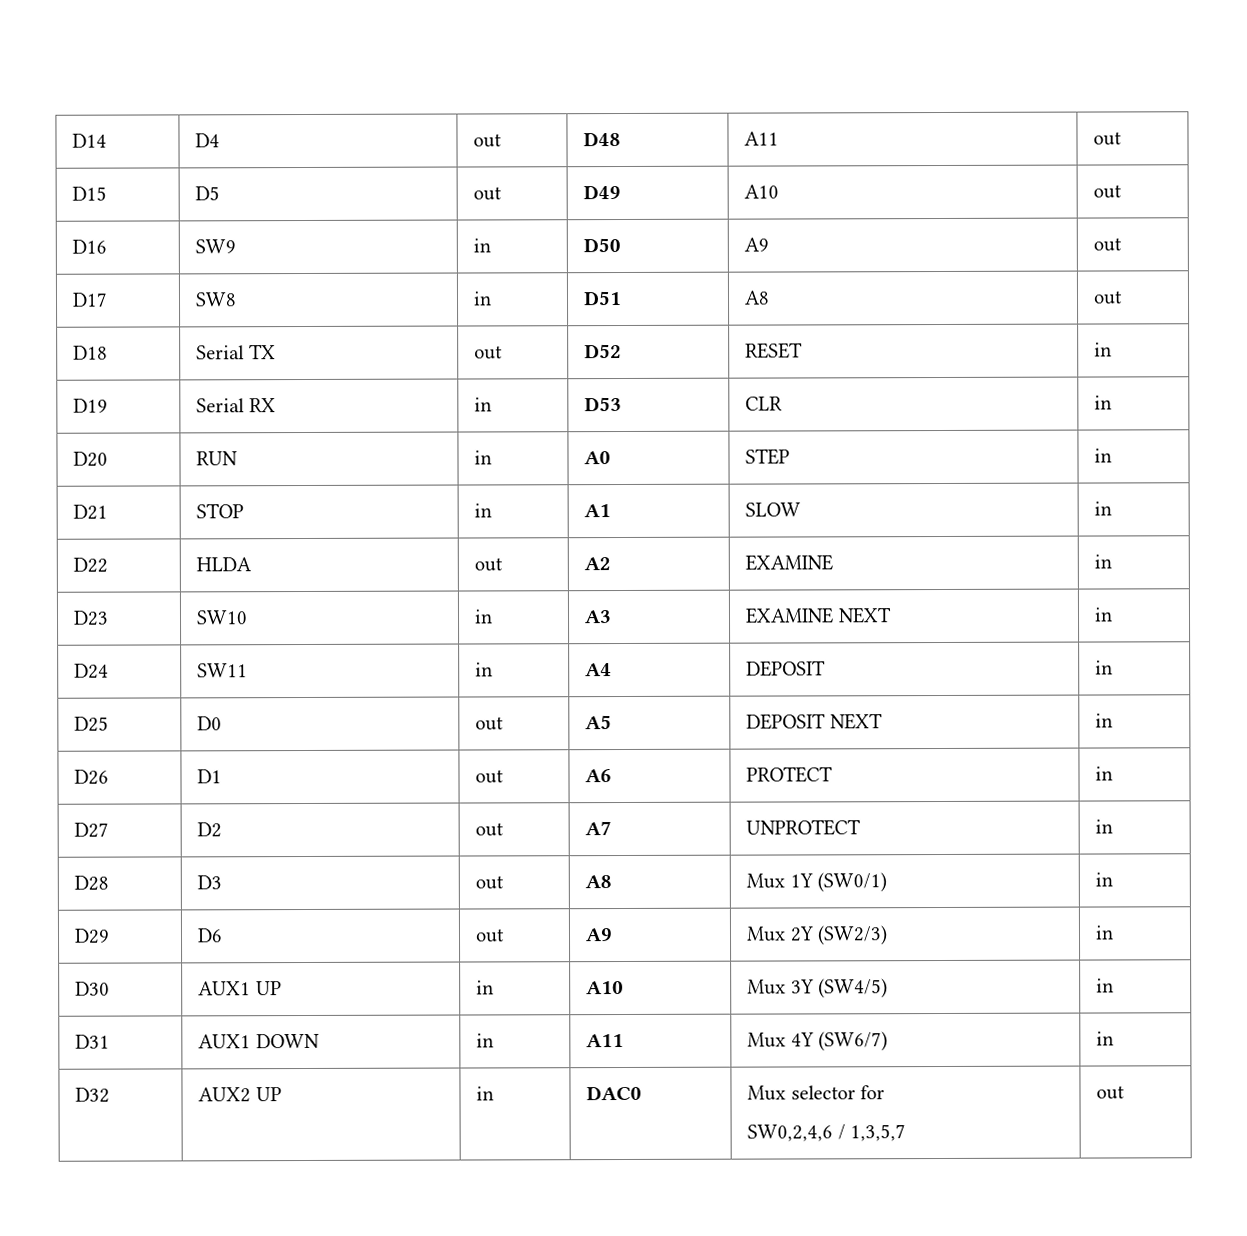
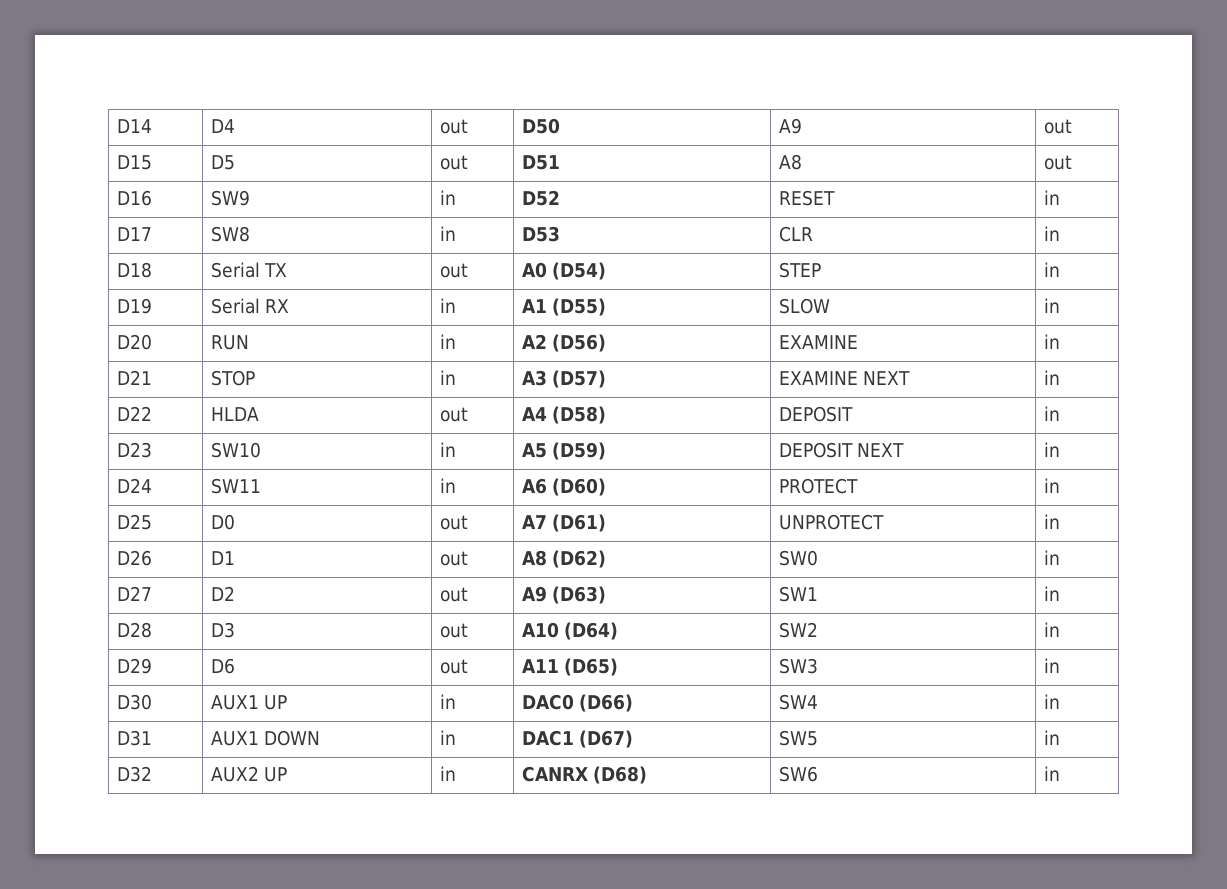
[583,132,622,147] [744,131,780,146] D48 | A11 -> [521,118,560,134] [778,118,802,134] D50 | A9
[583,185,622,200] [744,184,780,199] D49 | A10 -> [521,155,560,170] [778,154,802,170] D51 | A8
[583,238,622,253] [744,237,770,252] [1093,237,1123,252] D50 | A9 | out -> [521,190,560,206] [778,190,835,206] [1043,190,1060,205] D52 | RESET | in
[583,291,623,306] [744,290,771,305] [1093,290,1124,305] D51 | A8 | out -> [521,226,560,242] [778,226,813,242] [1043,226,1060,241] D53 | CLR | in
[584,344,623,359] [745,342,804,359] D52 | RESET -> [521,262,606,280] [778,262,821,278] A0 (D54) | STEP
[584,397,623,412] [745,396,784,411] D53 | CLR -> [521,298,606,316] [778,298,830,314] A1 (D55) | SLOW
[584,451,612,465] [745,448,791,465] A0 | STEP -> [521,334,606,352] [778,335,858,349] A2 (D56) | EXAMINE
[584,504,612,518] [745,502,802,517] A1 | SLOW -> [521,370,606,388] [778,371,910,385] A3 (D57) | EXAMINE NEXT
[584,557,612,571] [745,554,834,571] A2 | EXAMINE -> [521,406,606,424] [778,406,853,422] A4 (D58) | DEPOSIT
[584,610,613,624] [745,607,835,624] A3 | EXAMINE -> [521,442,606,460] [778,442,853,458] A5 (D59) | DEPOSIT
[585,663,613,677] [746,660,827,677] A4 | DEPOSIT -> [521,478,606,496] [778,478,858,494] A6 (D60) | PROTECT
[585,715,613,730] [746,713,883,730] A5 | DEPOSIT NEXT -> [521,514,606,532] [778,514,884,530] A7 (D61) | UNPROTECT
[585,769,613,783] [746,766,834,783] A6 | PROTECT -> [521,550,606,568] [778,550,818,566] A8 (D62) | SW0
[585,821,613,836] [746,819,862,836] A7 | UNPROTECT -> [521,586,606,604] [778,586,818,602] A9 (D63) | SW1
[585,875,613,889] [746,872,888,893] A8 | Mux 1Y (SW0/1) -> [521,622,618,640] [778,622,818,638] A10 (D64) | SW2
[585,928,614,942] [746,925,889,946] A9 | Mux 2Y (SW2/3) -> [521,658,618,676] [778,658,818,674] A11 (D65) | SW3
[586,980,625,995] [747,978,889,999] A10 | Mux 3Y (SW4/5) -> [521,694,633,712] [778,694,818,710] DAC0 (D66) | SW4
[586,1033,625,1048] [747,1031,889,1052] A11 | Mux 4Y (SW6/7) -> [521,730,633,748] [778,730,818,746] DAC1 (D67) | SW5
[586,1085,643,1101] [747,1085,886,1101] [747,1124,907,1142] [1096,1085,1126,1100] DAC0 | Mux selector for // SW0,2,4,6 / 1,3,5,7 | out -> [521,766,647,784] [778,766,818,782] [1043,766,1060,781] CANRX (D68) | SW6 | in

